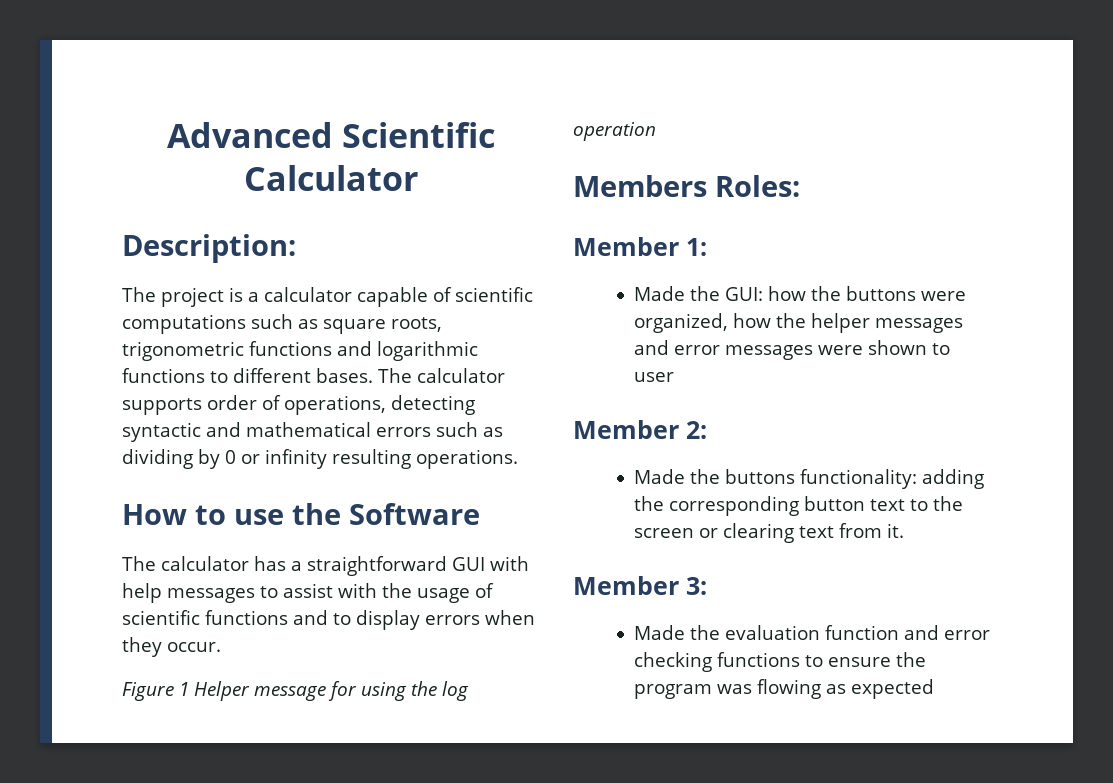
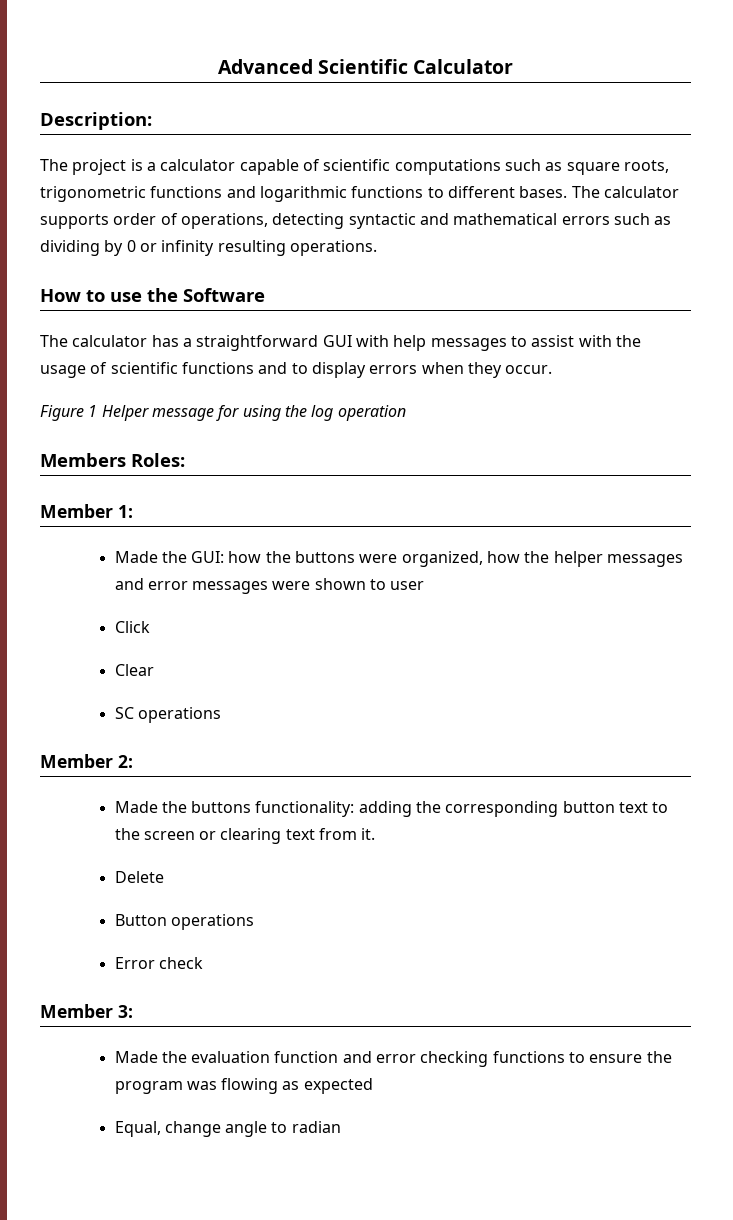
(675, 377) none -> [114,621,150,633] [114,664,154,676] [114,707,221,723] // Click // Clear // SC operations
(905, 530) none -> [114,871,164,883] [114,914,254,930] [114,957,203,969] // Delete // Button operations // Error check
(935, 689) none -> [114,1121,341,1137] // Equal, change angle to radian

